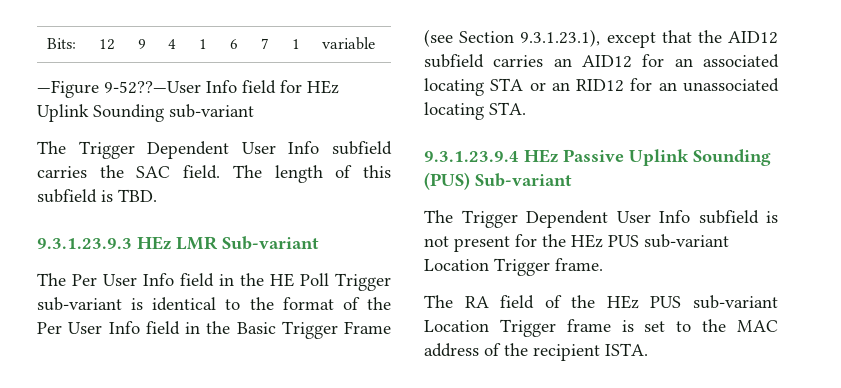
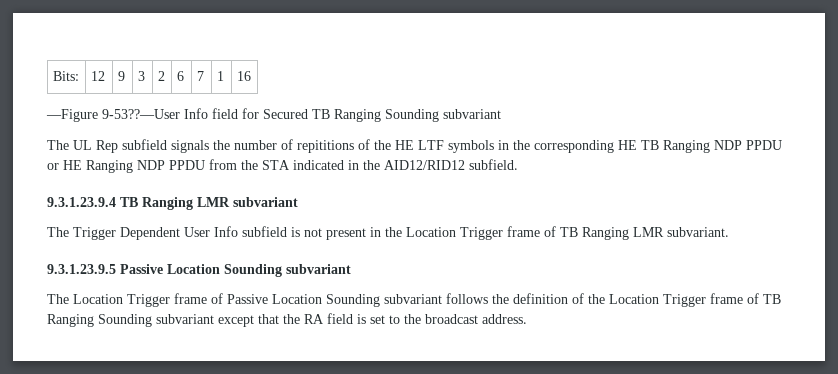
[168,39,177,49] [199,39,208,49] 4 | 1 -> [137,71,145,81] [157,71,165,81] 3 | 2
[322,37,376,50] variable -> [236,71,251,81] 16
[104,81,201,94] 9-52??—User -> [102,109,180,119] 9-53??—User
[307,80,339,94] [37,104,254,122] [37,141,392,159] [37,165,392,183] [37,189,157,203] [37,236,319,250] [37,273,391,291] [37,297,391,311] [37,321,391,339] [424,29,778,48] [424,54,779,68] [424,78,779,96] [424,102,526,120] [424,149,771,166] [424,172,572,190] HEz Uplink Sounding sub-variant // The Trigger Dependent User Info subfield carries the SAC field. The length of this subfield is TBD. // 9.3.1.23.9.3 HEz LMR Sub-variant // The Per User Info field in the HE Poll Trigger sub-variant is identical to the format of the Per User Info field in the Basic Trigger Frame (see Section 9.3.1.23.1), except that the AID12 subfield carries an AID12 for an associated locating STA or an RID12 for an unassociated locating STA. // 9.3.1.23.9.4 HEz Passive Uplink Sounding (PUS) Sub-variant -> [263,109,501,122] [47,139,782,153] [47,159,518,173] [47,197,298,210] Secured TB Ranging Sounding subvariant // The UL Rep subfield signals the number of repititions of the HE LTF symbols in the corresponding HE TB Ranging NDP PPDU or HE Ranging NDP PPDU from the STA indicated in the AID12/RID12 subfield. // 9.3.1.23.9.4 TB Ranging LMR subvariant
[515,234,729,248] [424,258,603,276] [424,295,778,309] [424,319,778,337] [424,343,648,361] for the HEz PUS sub-variant Location Trigger frame. // The RA field of the HEz PUS sub-variant Location Trigger frame is set to the MAC address of the recipient ISTA. -> [370,226,729,240] [47,264,351,277] [47,293,781,307] [47,313,527,327] in the Location Trigger frame of TB Ranging LMR subvariant. // 9.3.1.23.9.5 Passive Location Sounding subvariant // The Location Trigger frame of Passive Location Sounding subvariant follows the definition of the Location Trigger frame of TB Ranging Sounding subvariant except that the RA field is set to the broadcast address.

